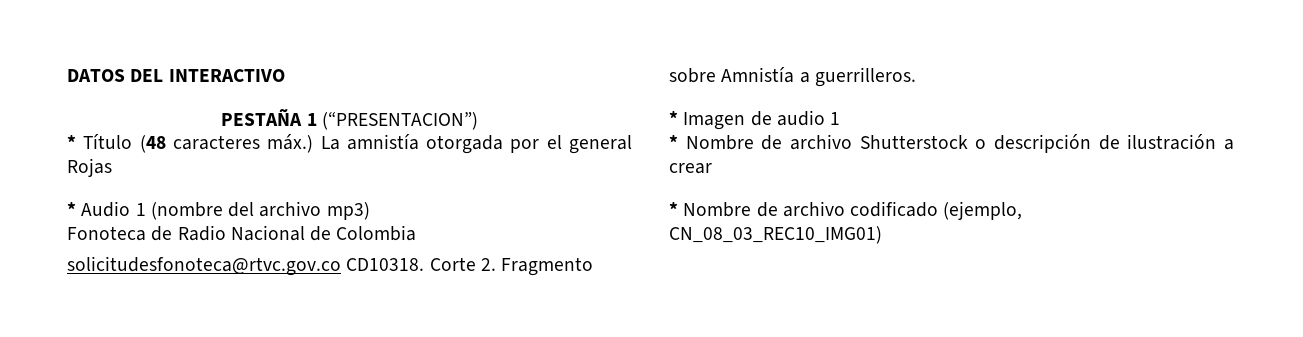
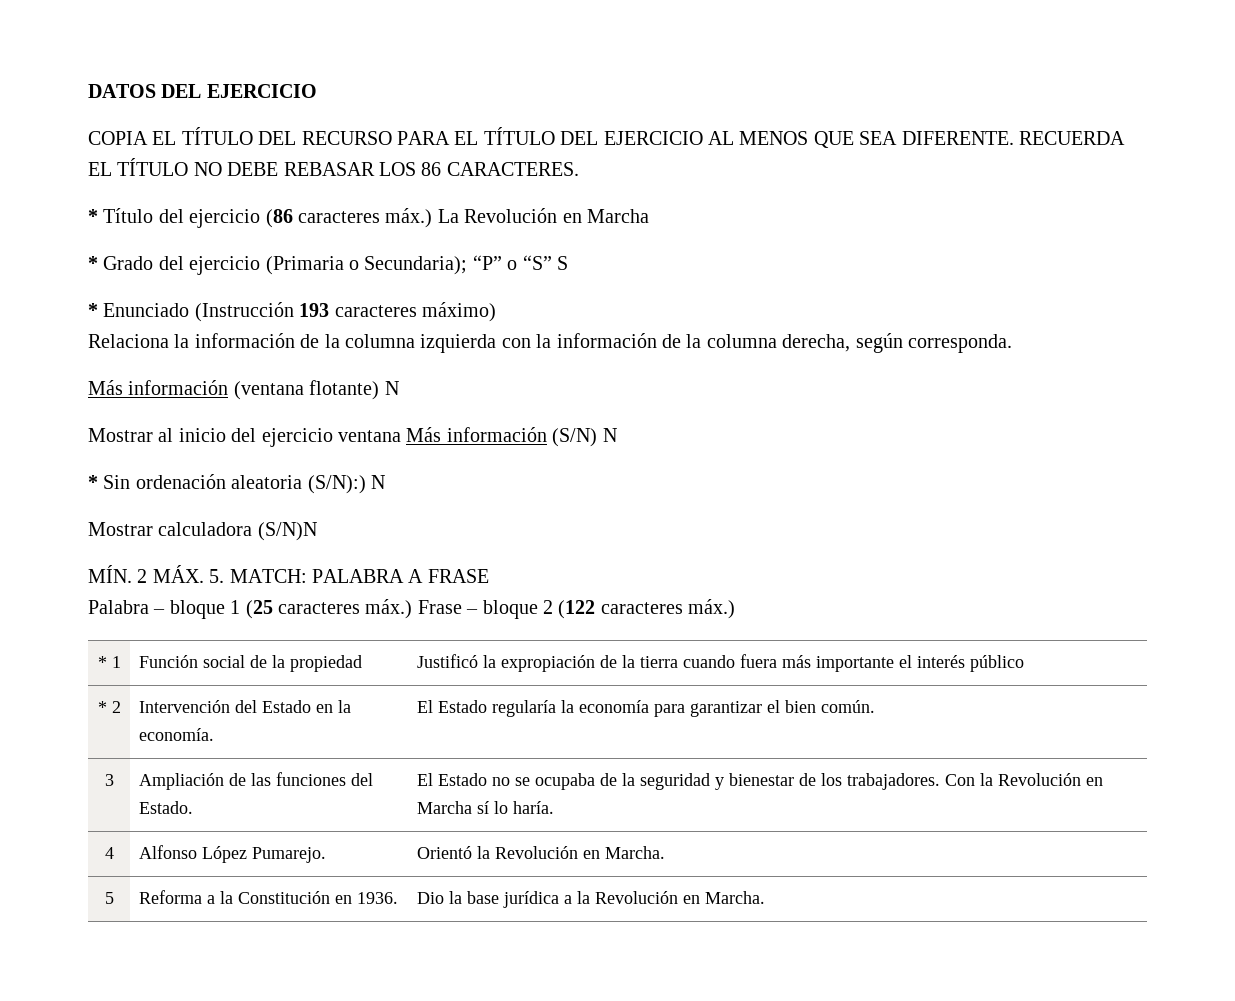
[168,69,285,82] [221,109,478,130] [67,134,632,154] [67,158,112,177] [67,201,370,220] [67,225,417,241] [67,256,594,276] [669,67,916,87] [669,110,841,130] [669,134,1234,153] [669,163,712,174] [669,201,1023,220] [669,226,882,244] INTERACTIVO // PESTAÑA 1 (“PRESENTACION”) // * Título (48 caracteres máx.) La amnistía otorgada por el general Rojas // * Audio 1 (nombre del archivo mp3) // Fonoteca de Radio Nacional de Colombia // solicitudesfonoteca@rtvc.gov.co CD10318. Corte 2. Fragmento sobre Amnistía a guerrilleros. // * Imagen de audio 1 // * Nombre de archivo Shutterstock o descripción de ilustración a crear // * Nombre de archivo codificado (ejemplo, CN_08_03_REC10_IMG01) -> [206,84,317,98] [88,127,1125,148] [88,158,579,176] [88,208,649,228] [88,255,568,275] [88,302,496,322] [88,333,1012,353] [88,380,399,400] [88,427,617,447] [88,474,385,494] [88,522,317,541] [88,565,489,583] [88,599,736,619] [98,656,121,668] [138,655,362,672] [416,654,1024,672] [98,701,121,713] [138,700,351,713] [138,728,214,741] [416,700,875,717] [105,774,114,786] [138,772,373,790] [138,801,193,814] [416,773,1103,790] [416,801,554,814] [105,847,114,859] [138,845,326,863] [416,846,665,859] [105,892,114,904] [138,890,398,904] [416,891,765,908] EJERCICIO // COPIA EL TÍTULO DEL RECURSO PARA EL TÍTULO DEL EJERCICIO AL MENOS QUE SEA DIFERENTE. RECUERDA EL TÍTULO NO DEBE REBASAR LOS 86 CARACTERES. // * Título del ejercicio (86 caracteres máx.) La Revolución en Marcha // * Grado del ejercicio (Primaria o Secundaria); “P” o “S” S // * Enunciado (Instrucción 193 caracteres máximo) // Relaciona la información de la columna izquierda con la información de la columna derecha, según corresponda. // Más información (ventana flotante) N // Mostrar al inicio del ejercicio ventana Más información (S/N) N // * Sin ordenación aleatoria (S/N):) N // Mostrar calculadora (S/N)N // MÍN. 2 MÁX. 5. MATCH: PALABRA A FRASE // Palabra – bloque 1 (25 caracteres máx.) Frase – bloque 2 (122 caracteres máx.) // * 1 | Función social de la propiedad | Justificó la expropiación de la tierra cuando fuera más importante el interés público // * 2 | Intervención del Estado en la economía. | El Estado regularía la economía para garantizar el bien común. // 3 | Ampliación de las funciones del Estado. | El Estado no se ocupaba de la seguridad y bienestar de los trabajadores. Con la Revolución en Marcha sí lo haría. // 4 | Alfonso López Pumarejo. | Orientó la Revolución en Marcha. // 5 | Reforma a la Constitución en 1936. | Dio la base jurídica a la Revolución en Marcha.

